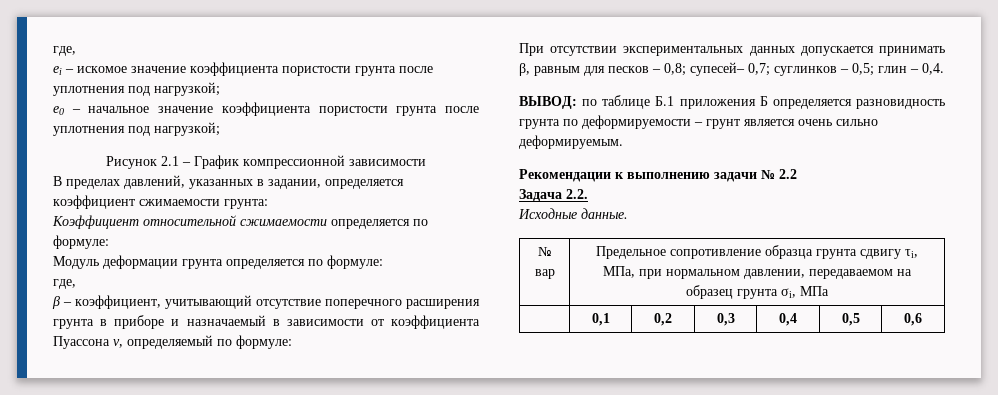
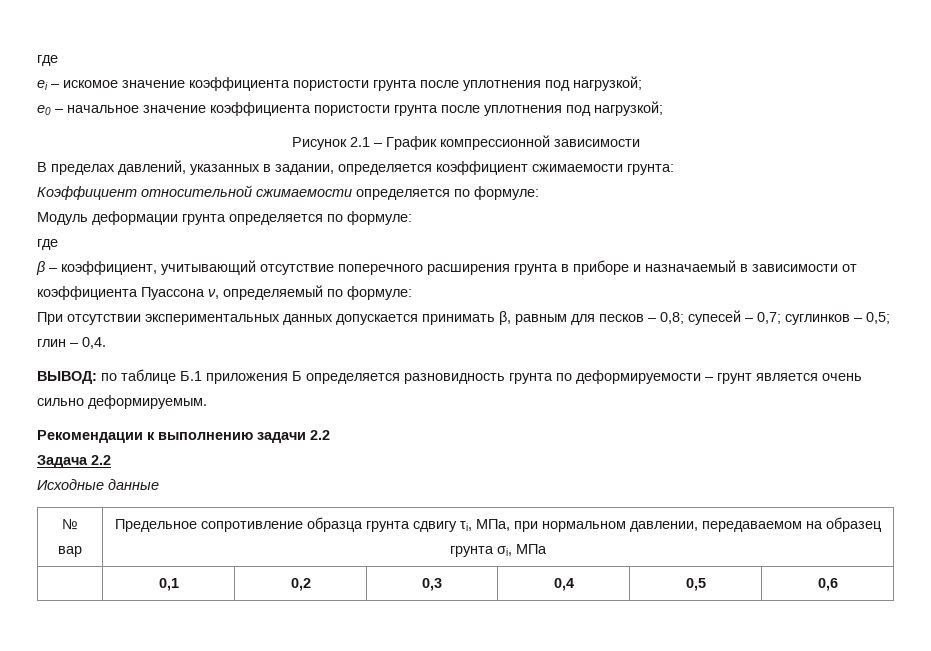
[53,46,76,56] где, -> [37,55,58,66] где
[53,279,76,289] где, -> [37,239,58,250] где
[690,62,745,76] супесей– -> [688,310,754,325] супесей –
[761,170,775,179] № -> (306, 437) none
[566,189,588,199] 2.2. -> [91,455,111,465] 2.2
[581,208,628,219] данные. -> [108,479,159,490] данные

